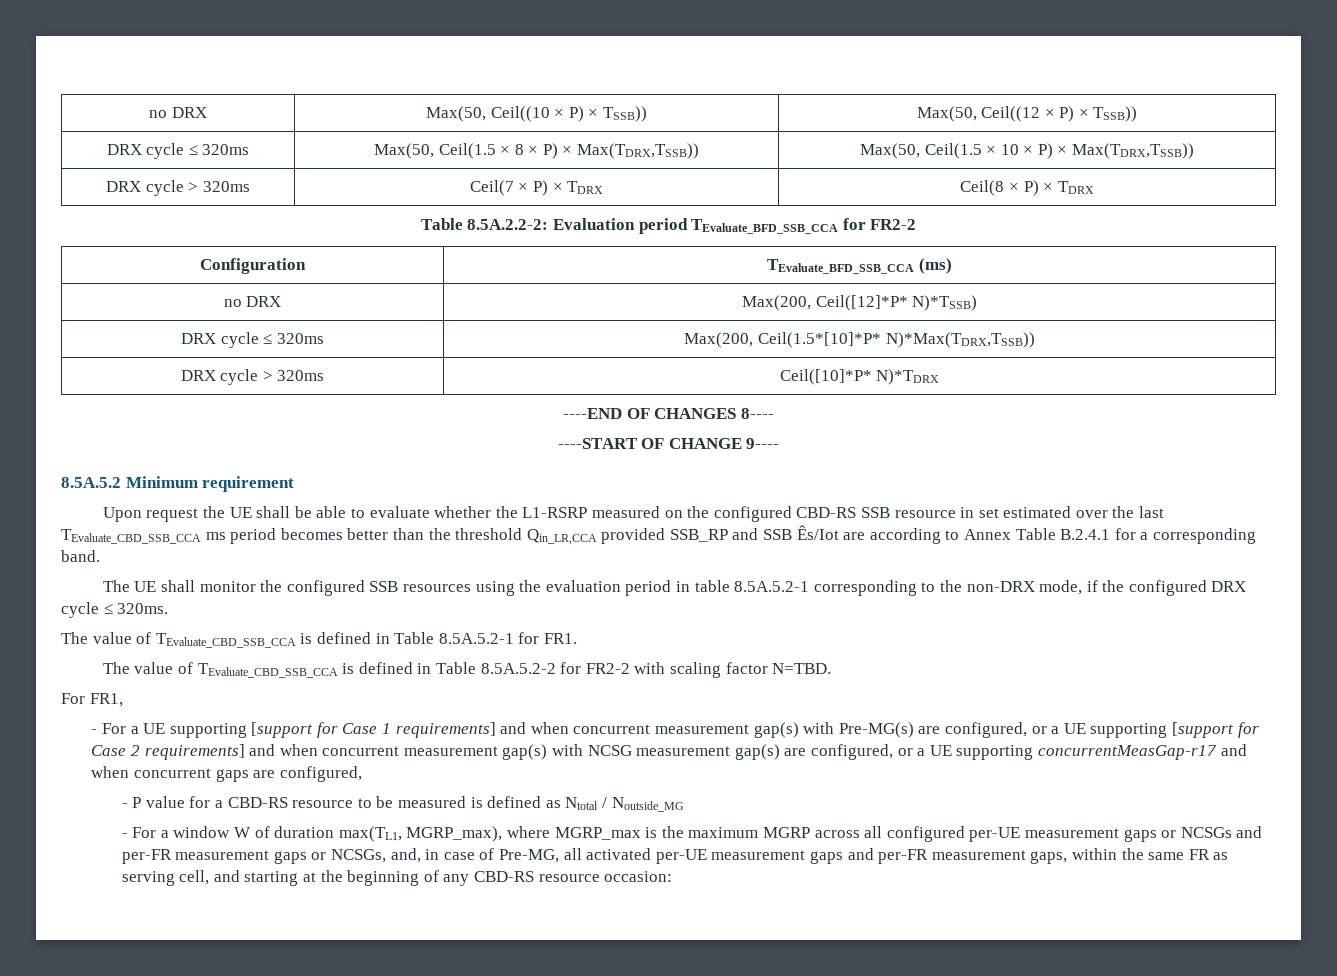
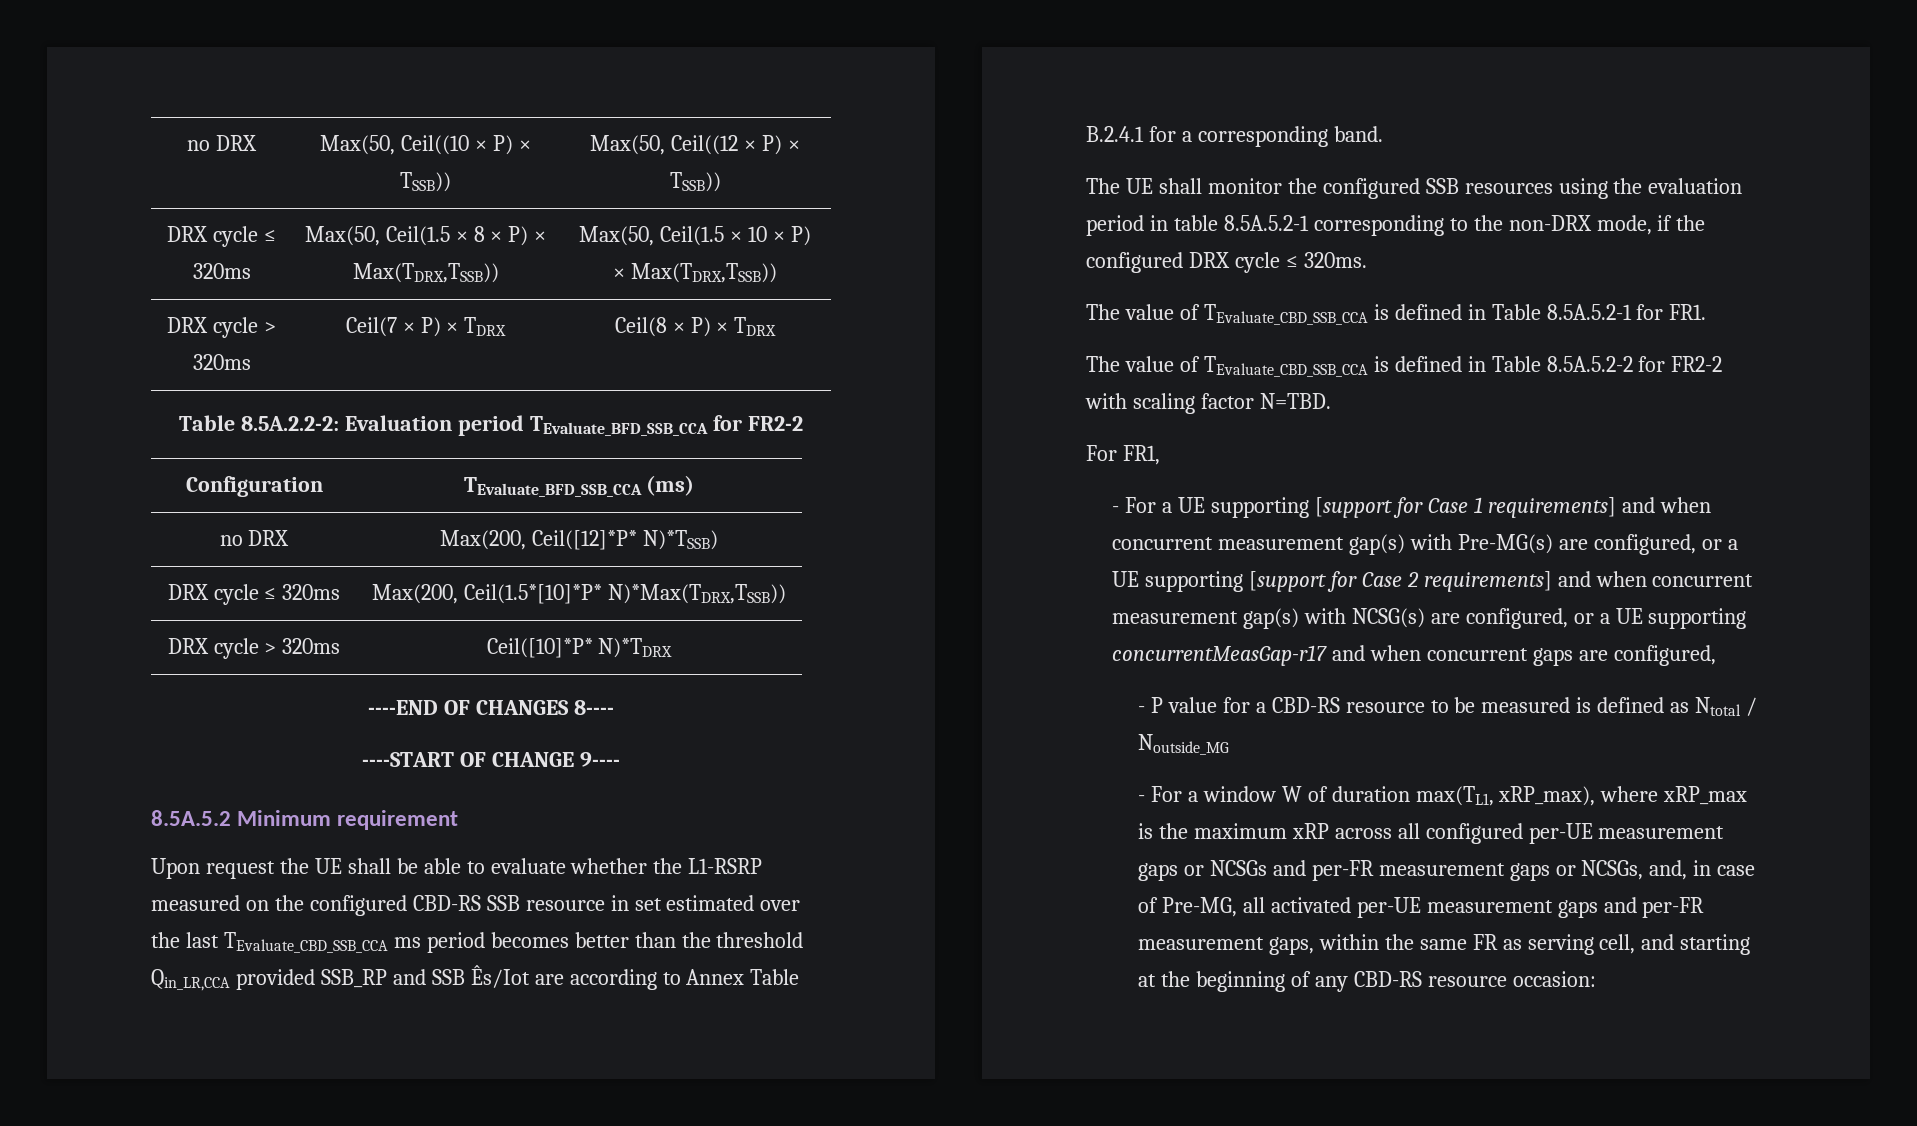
[587,744,780,760] NCSG measurement gap(s) -> [1351,608,1425,628] NCSG(s)
[406,826,641,842] MGRP_max), where MGRP_max -> [1498,786,1748,806] xRP_max), where xRP_max
[762,827,810,838] MGRP -> [1291,823,1329,839] xRP

